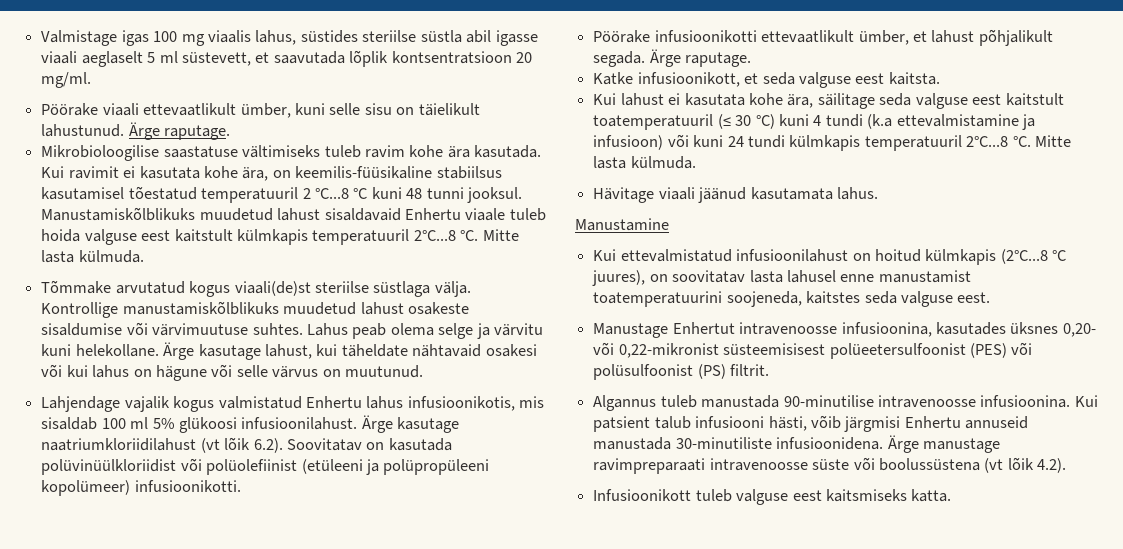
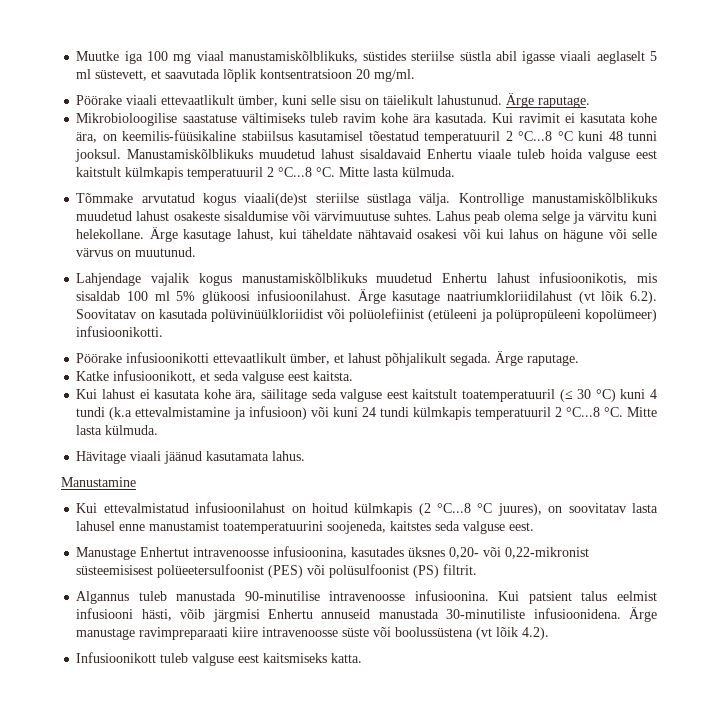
[41,30,297,46] Valmistage igas 100 mg viaalis lahus, -> [76,51,358,64] Muutke iga 100 mg viaal manustamiskõlblikuks,
[413,230,456,241] 2°C...8 -> [267,167,313,177] 2 °C...8
[218,396,404,409] valmistatud Enhertu lahus -> [241,273,530,283] manustamiskõlblikuks muudetud Enhertu lahust
[966,136,1009,147] 2°C...8 -> [554,407,600,417] 2 °C...8
[1000,249,1048,264] (2°C...8 -> [418,503,472,516] (2 °C...8
[654,416,691,429] talub -> [581,591,657,601] talus eelmist
(706, 466) none -> [232,627,259,637] kiire

